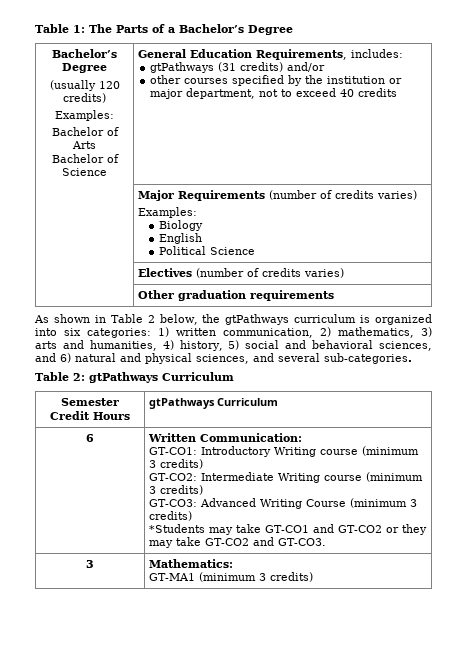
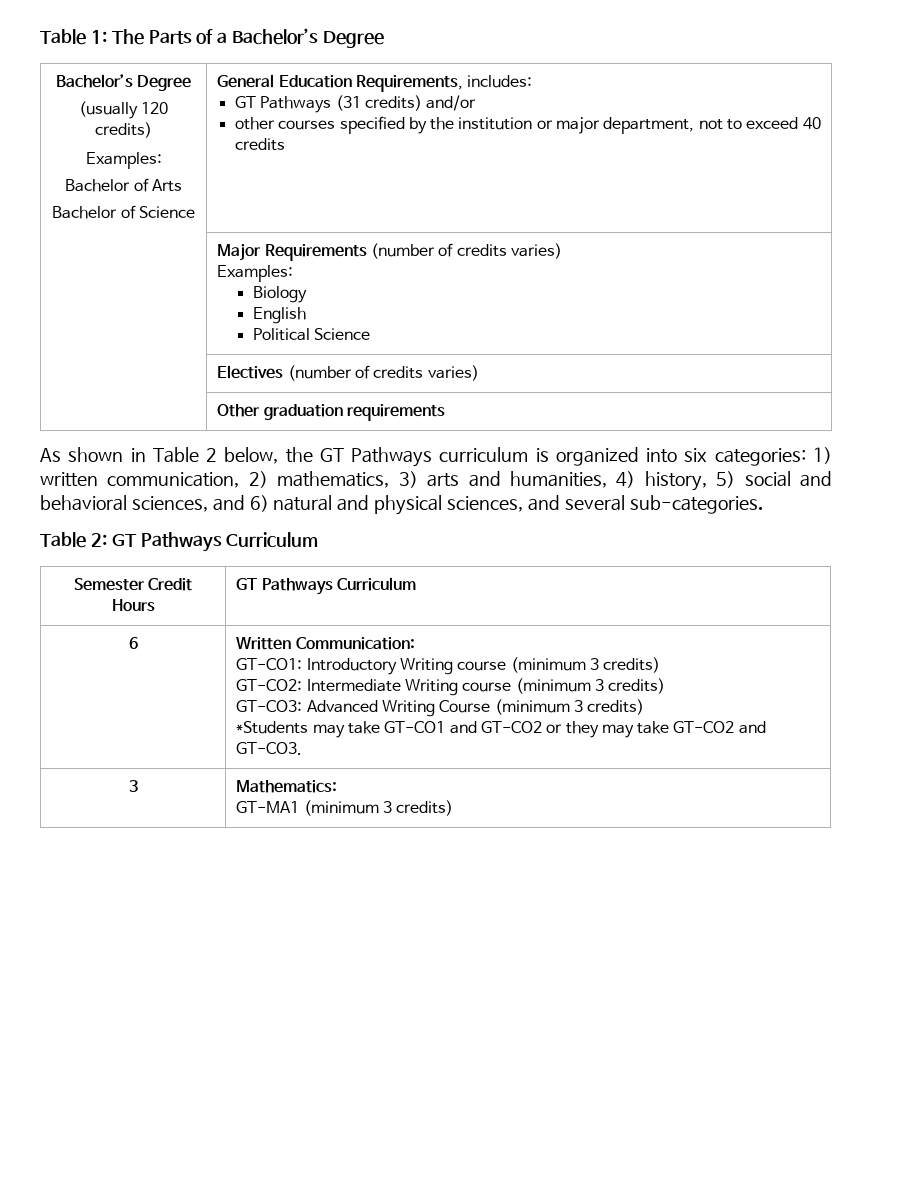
[149,62,214,73] gtPathways -> [234,96,332,113] GT Pathways
[225,314,290,325] gtPathways -> [319,447,433,467] GT Pathways
[89,372,158,383] gtPathways -> [111,532,222,552] GT Pathways
[148,398,215,409] gtPathways -> [236,578,333,595] GT Pathways

